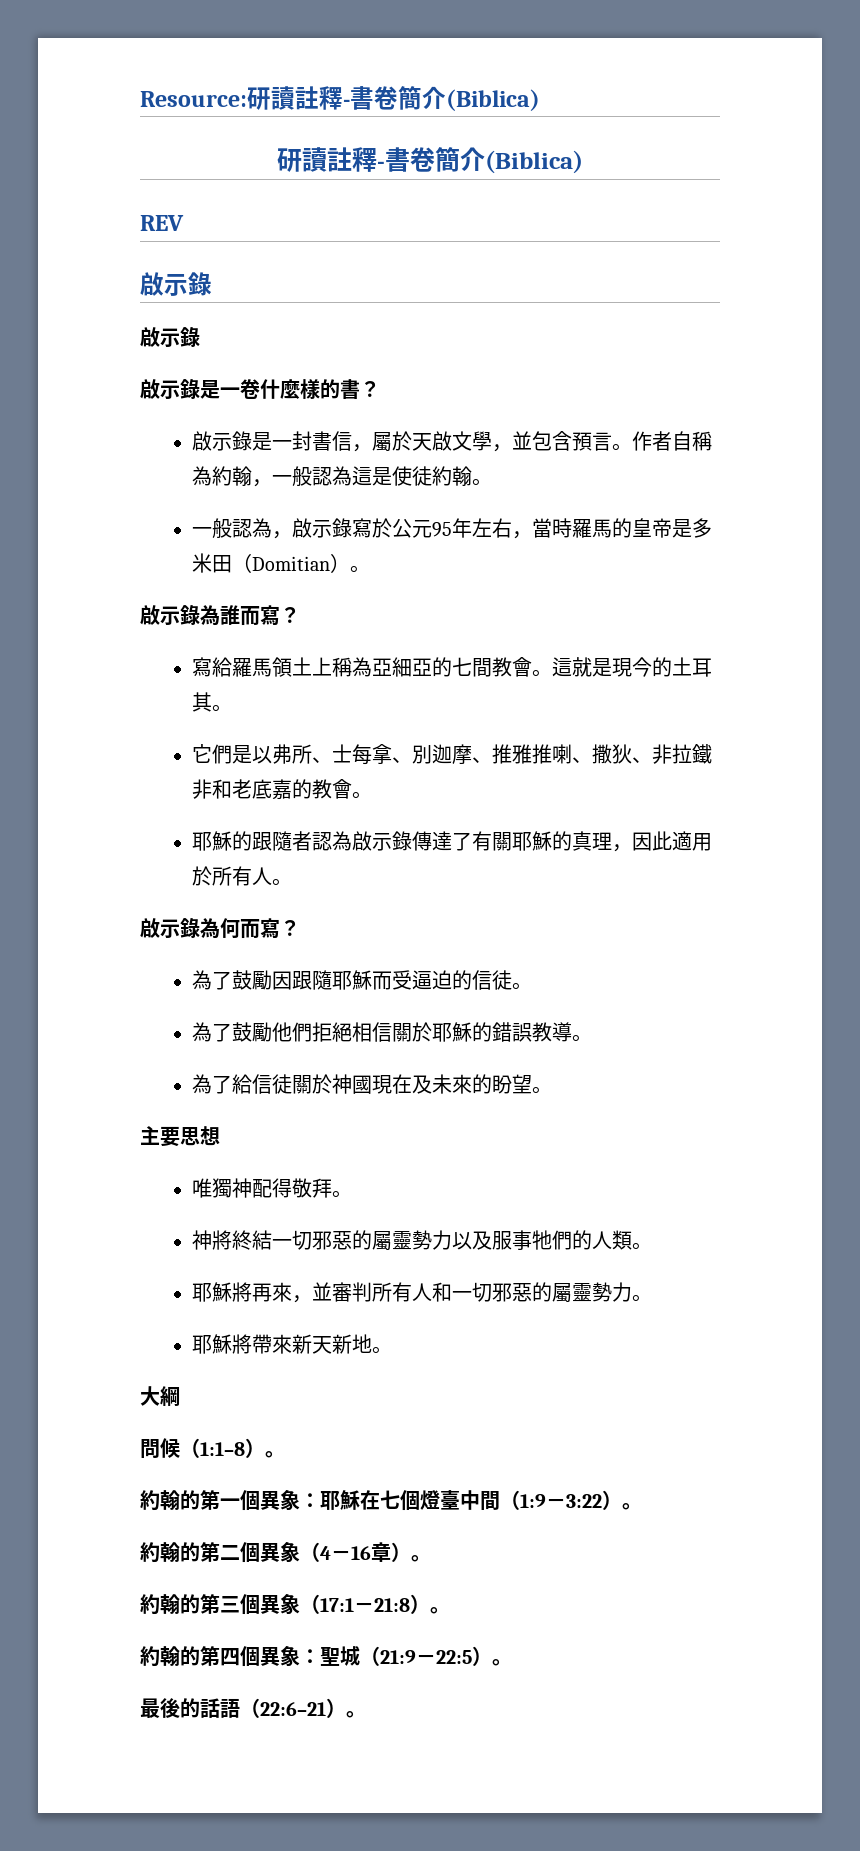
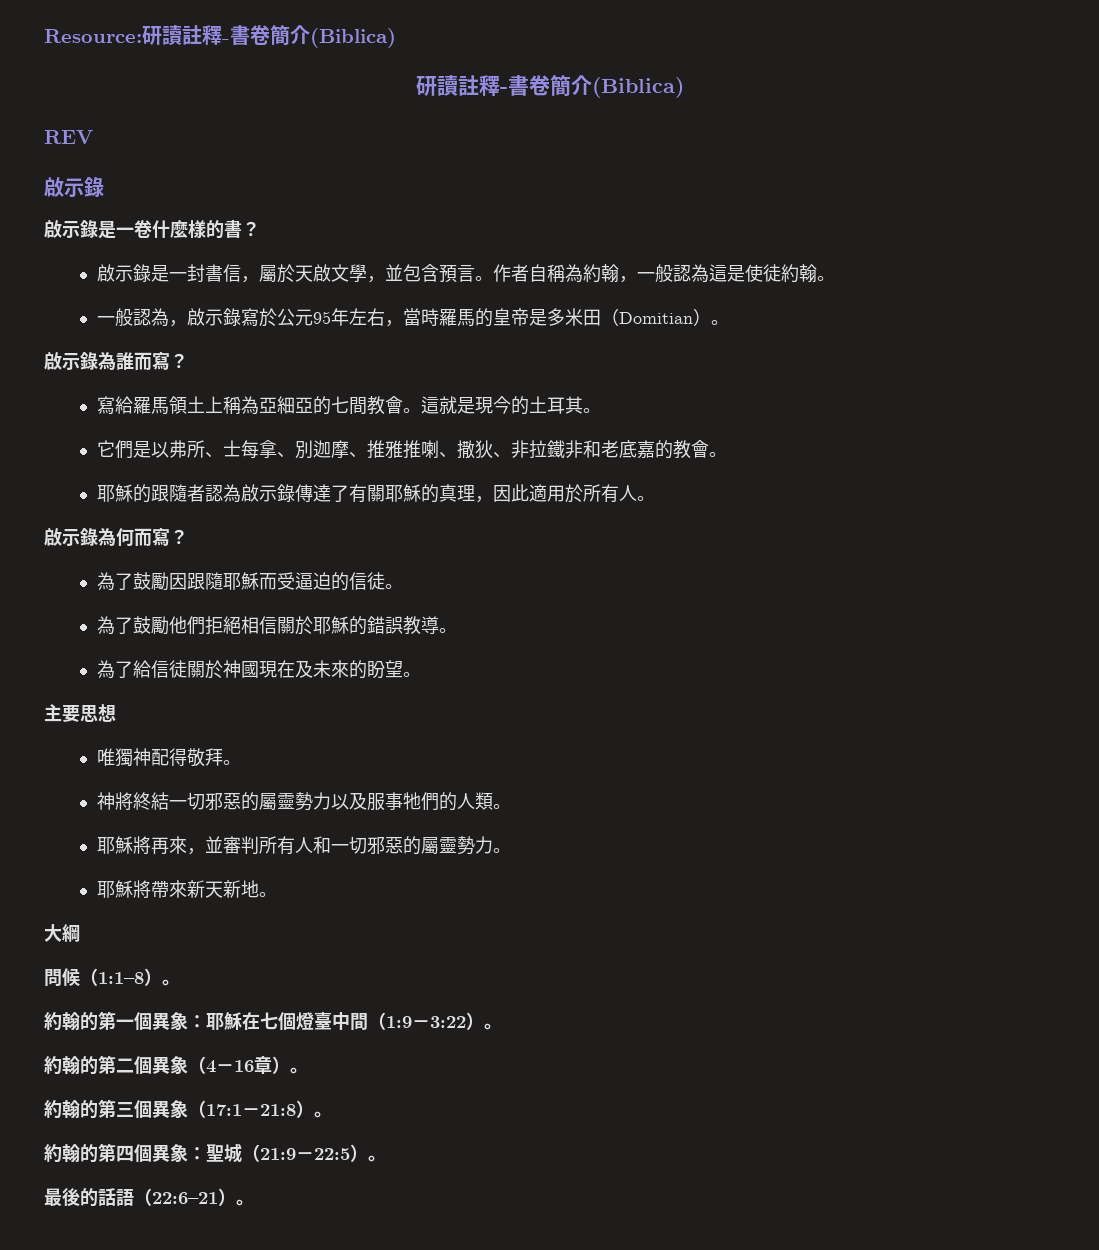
[140,379,200,399] // 啟示錄 -> (98, 229) none

